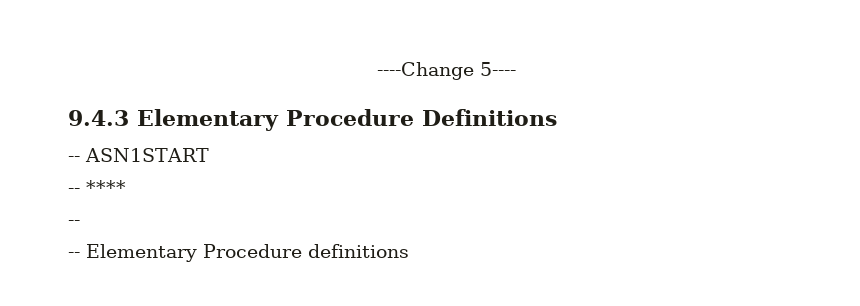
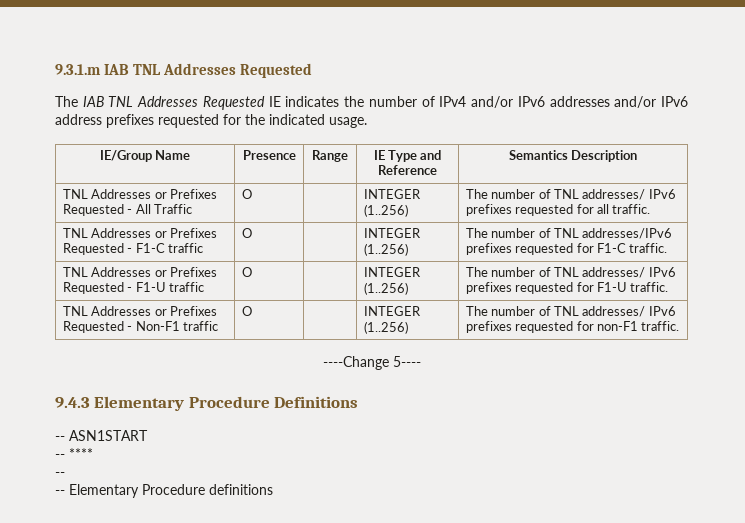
(377, 71) none -> [55,63,313,78] [55,96,689,110] [55,114,367,128] [99,150,191,162] [242,150,296,160] [312,150,348,162] [373,150,442,162] [378,165,437,175] [508,150,638,162] [62,189,217,199] [62,204,192,216] [241,189,252,199] [363,189,421,199] [363,204,408,217] [465,189,676,200] [465,204,651,216] [62,228,217,238] [62,243,203,255] [241,228,252,238] [363,228,421,238] [363,243,408,256] [465,228,673,239] [465,243,668,255] [62,267,217,277] [62,282,204,294] [241,267,252,277] [363,267,421,277] [363,282,408,295] [465,267,676,278] [465,282,669,294] [62,306,217,316] [62,321,218,333] [241,306,252,316] [363,306,421,316] [363,321,408,334] [465,306,676,317] [465,321,680,333] 9.3.1.m IAB TNL Addresses Requested // The IAB TNL Addresses Requested IE indicates the number of IPv4 and/or IPv6 addresses and/or IPv6 address prefixes requested for the indicated usage. // IE/Group Name | Presence | Range | IE Type and Reference | Semantics Description // TNL Addresses or Prefixes Requested - All Traffic | O | | INTEGER (1..256) | The number of TNL addresses/ IPv6 prefixes requested for all traffic. // TNL Addresses or Prefixes Requested - F1-C traffic | O | | INTEGER (1..256) | The number of TNL addresses/IPv6 prefixes requested for F1-C traffic. // TNL Addresses or Prefixes Requested - F1-U traffic | O | | INTEGER (1..256) | The number of TNL addresses/ IPv6 prefixes requested for F1-U traffic. // TNL Addresses or Prefixes Requested - Non-F1 traffic | O | | INTEGER (1..256) | The number of TNL addresses/ IPv6 prefixes requested for non-F1 traffic. //

